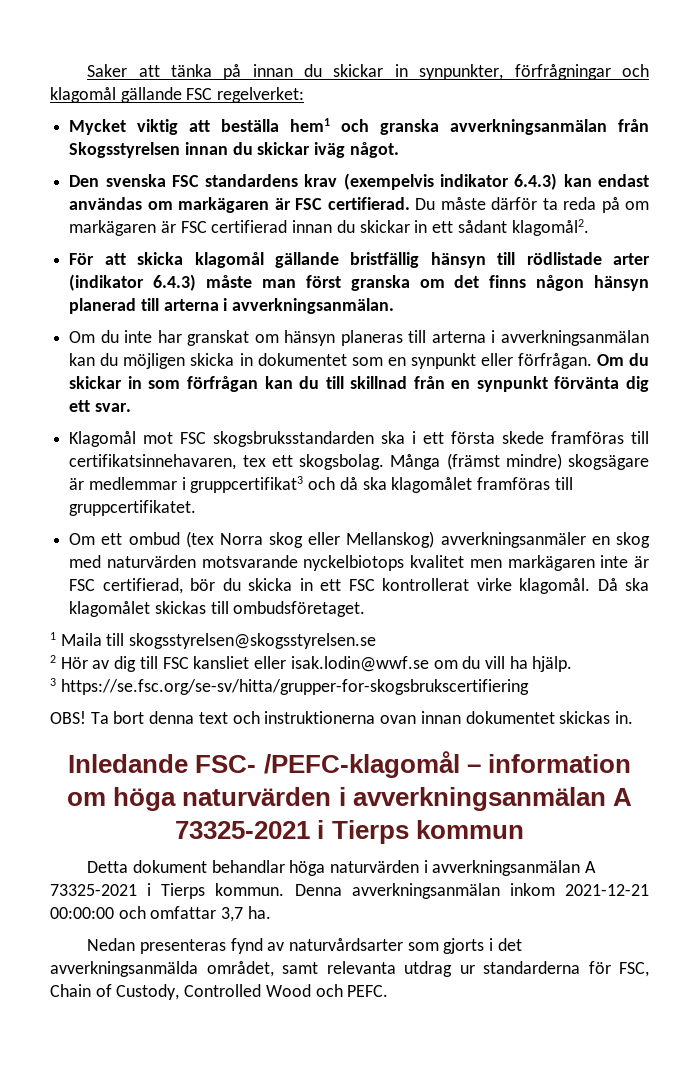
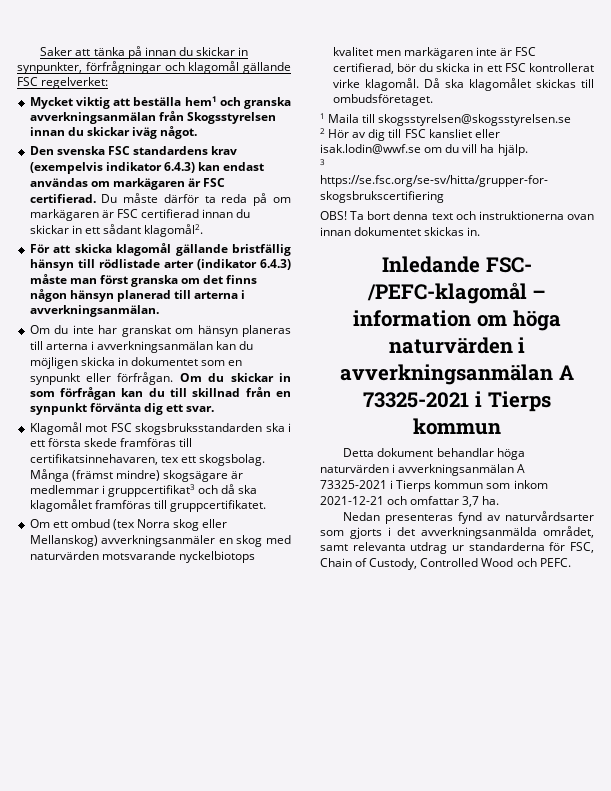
[215,883,500,899] kommun. Denna avverkningsanmälan -> [434,480,511,489] kommun som
[50,907,114,919] 00:00:00 -> (384, 500) none

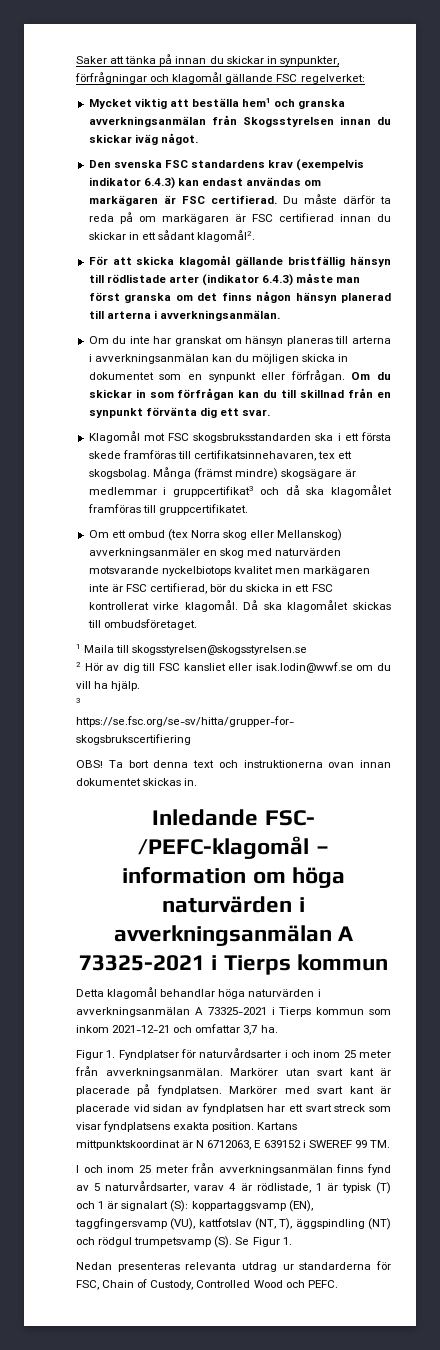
[377,448,434,457] dokument -> [107,987,158,999] klagomål
[343,511,594,524] [320,526,594,539] [320,544,348,551] Nedan presenteras fynd av naturvårdsarter som gjorts i det avverkningsanmälda området, samt -> [76,1048,391,1060] [75,1066,391,1078] [76,1084,391,1096] [76,1103,391,1114] [76,1121,298,1132] [76,1140,390,1150] [76,1163,391,1175] [76,1181,391,1194] [76,1200,313,1212] [75,1218,391,1230] [76,1236,292,1248] [76,1262,180,1272] Figur 1. Fyndplatser för naturvårdsarter i och inom 25 meter från avverkningsanmälan. Markörer utan svart kant är placerade på fyndplatsen. Markörer med svart kant är placerade vid sidan av fyndplatsen har ett svart streck som visar fyndplatsens exakta position. Kartans mittpunktskoordinat är N 6712063, E 639152 i SWEREF 99 TM. // I och inom 25 meter från avverkningsanmälan finns fynd av 5 naturvårdsarter, varav 4 är rödlistade, 1 är typisk (T) och 1 är signalart (S): koppartaggsvamp (EN), taggfingersvamp (VU), kattfotslav (NT, T), äggspindling (NT) och rödgul trumpetsvamp (S). Se Figur 1. // Nedan presenteras

